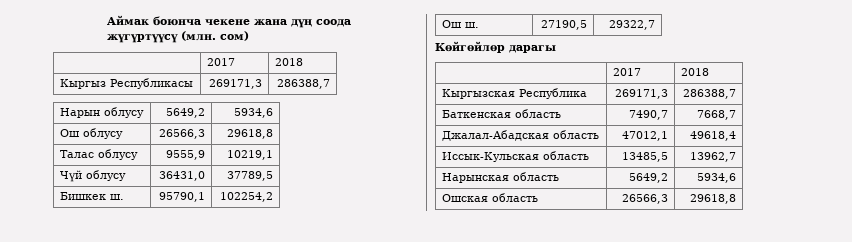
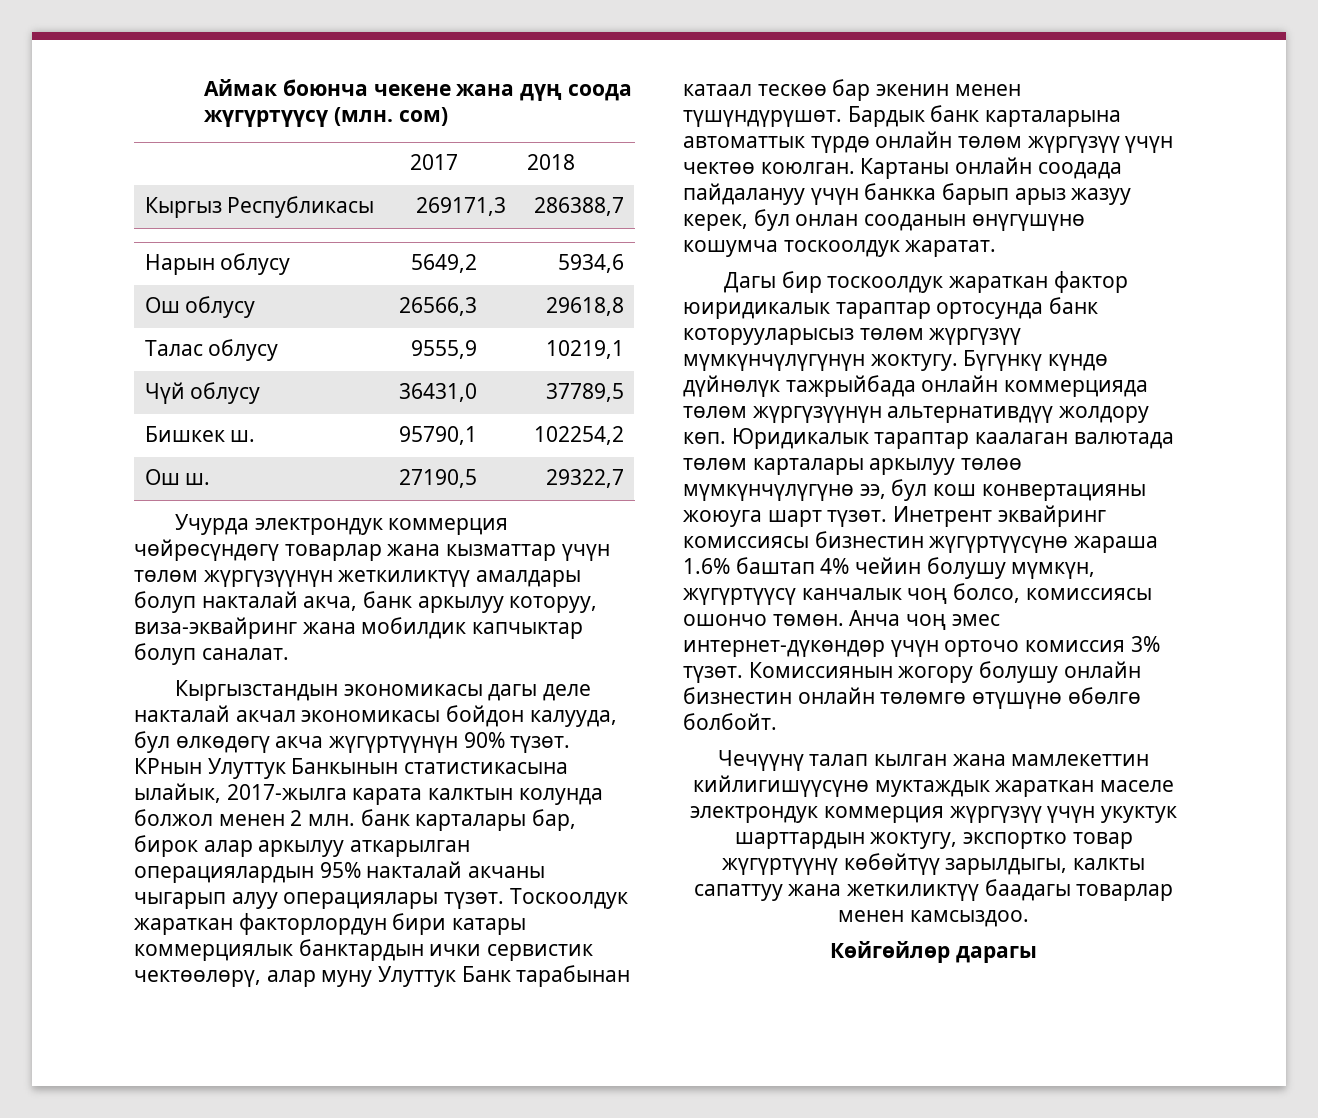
[435,41,556,53] [612,68,641,76] [680,68,709,76] [441,88,587,99] [615,89,669,99] [683,89,737,99] [441,109,561,118] [629,110,669,120] [697,110,737,120] [441,130,599,141] [622,131,669,141] [690,131,737,141] [441,151,589,162] [622,152,669,162] [690,152,737,162] [441,172,559,183] [629,173,669,183] [697,173,737,183] [441,193,538,202] [622,194,669,204] [690,194,737,204] Көйгөйлөр дарагы // | 2017 | 2018 // Кыргызская Республика | 269171,3 | 286388,7 // Баткенская область | 7490,7 | 7668,7 // Джалал-Абадская область | 47012,1 | 49618,4 // Иссык-Кульская область | 13485,5 | 13962,7 // Нарынская область | 5649,2 | 5934,6 // Ошская область | 26566,3 | 29618,8 -> [175,514,509,535] [134,539,610,561] [134,570,582,587] [134,591,598,613] [134,617,584,639] [134,643,289,665] [175,680,592,701] [134,705,617,727] [134,731,571,753] [134,758,569,779] [134,783,603,805] [134,809,577,831] [134,835,471,857] [134,861,546,883] [134,888,628,909] [134,913,527,935] [134,939,594,961] [134,965,631,987] [683,79,1021,101] [683,105,1122,127] [683,131,1174,153] [683,157,1122,179] [683,183,1132,205] [683,209,1085,231] [683,240,997,257] [724,271,1128,293] [683,297,1099,319] [683,328,1022,345] [683,350,1109,371] [683,375,1149,397] [683,406,1150,423] [683,428,1174,449] [683,458,1023,475] [683,479,1146,501] [683,505,1106,527] [683,531,1159,553] [683,557,1096,579] [683,583,1152,605] [683,610,1000,630] [683,636,1160,657] [683,661,1141,683] [683,687,1141,709] [683,713,777,730] [717,750,1150,771] [692,775,1175,797] [690,806,1177,823] [734,832,1133,849] [721,853,1146,875] [693,879,1174,901] [838,910,1029,927] [830,941,1037,963] Учурда электрондук коммерция чөйрөсүндөгү товарлар жана кызматтар үчүн төлөм жүргүзүүнүн жеткиликтүү амалдары болуп накталай акча, банк аркылуу которуу, виза-эквайринг жана мобилдик капчыктар болуп саналат. // Кыргызстандын экономикасы дагы деле накталай акчал экономикасы бойдон калууда, бул өлкөдөгү акча жүгүртүүнүн 90% түзөт. КРнын Улуттук Банкынын статистикасына ылайык, 2017-жылга карата калктын колунда болжол менен 2 млн. банк карталары бар, бирок алар аркылуу аткарылган операциялардын 95% накталай акчаны чыгарып алуу операциялары түзөт. Тоскоолдук жараткан факторлордун бири катары коммерциялык банктардын ички сервистик чектөөлөрү, алар муну Улуттук Банк тарабынан катаал тескөө бар экенин менен түшүндүрүшөт. Бардык банк карталарына автоматтык түрдө онлайн төлөм жүргүзүү үчүн чектөө коюлган. Картаны онлайн соодада пайдалануу үчүн банкка барып арыз жазуу керек, бул онлан сооданын өнүгүшүнө кошумча тоскоолдук жаратат. // Дагы бир тоскоолдук жараткан фактор юиридикалык тараптар ортосунда банк которууларысыз төлөм жүргүзүү мүмкүнчүлүгүнүн жоктугу. Бүгүнкү күндө дүйнөлүк тажрыйбада онлайн коммерцияда төлөм жүргүзүүнүн альтернативдүү жолдору көп. Юридикалык тараптар каалаган валютада төлөм карталары аркылуу төлөө мүмкүнчүлүгүнө ээ, бул кош конвертацияны жоюуга шарт түзөт. Инетрент эквайринг комиссиясы бизнестин жүгүртүүсүнө жараша 1.6% баштап 4% чейин болушу мүмкүн, жүгүртүүсү канчалык чоң болсо, комиссиясы ошончо төмөн. Анча чоң эмес интернет-дүкөндөр үчүн орточо комиссия 3% түзөт. Комиссиянын жогору болушу онлайн бизнестин онлайн төлөмгө өтүшүнө өбөлгө болбойт. // Чечүүнү талап кылган жана мамлекеттин кийлигишүүсүнө муктаждык жараткан маселе электрондук коммерция жүргүзүү үчүн укуктук шарттардын жоктугу, экспортко товар жүгүртүүнү көбөйтүү зарылдыгы, калкты сапаттуу жана жеткиликтүү баадагы товарлар менен камсыздоо. // Көйгөйлөр дарагы

